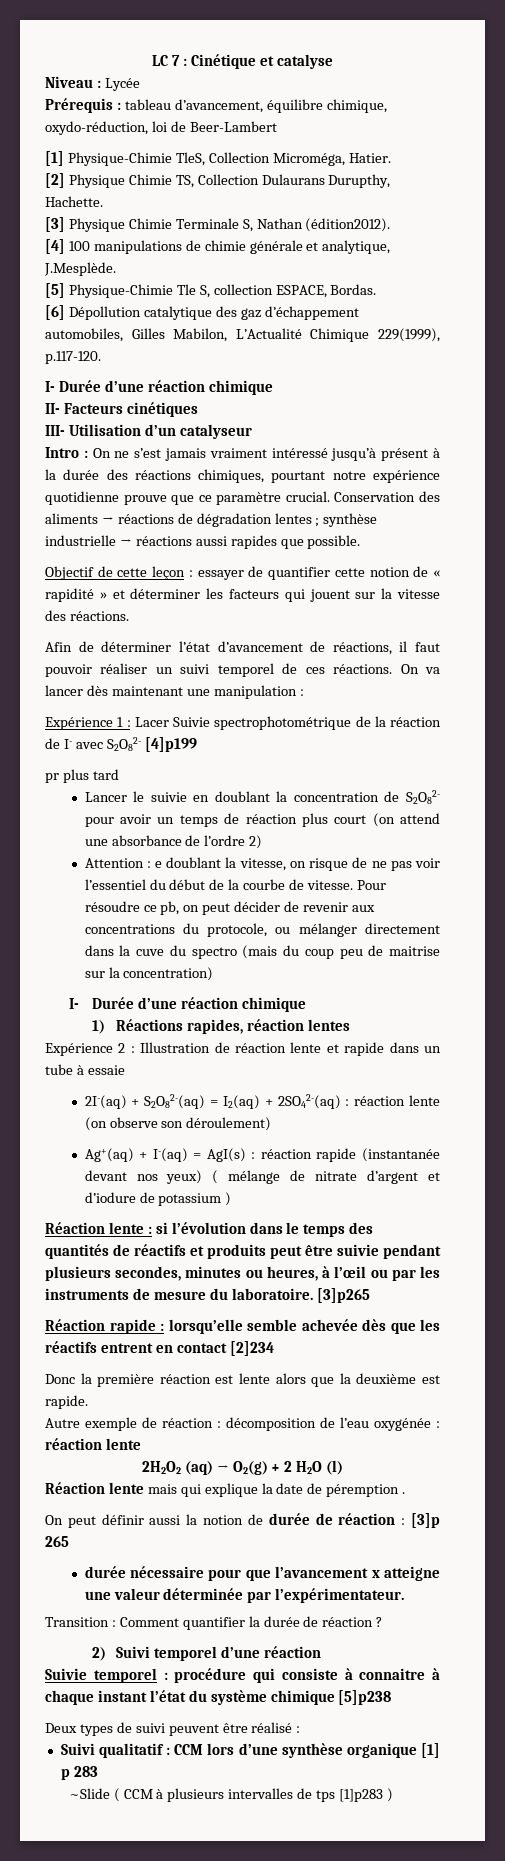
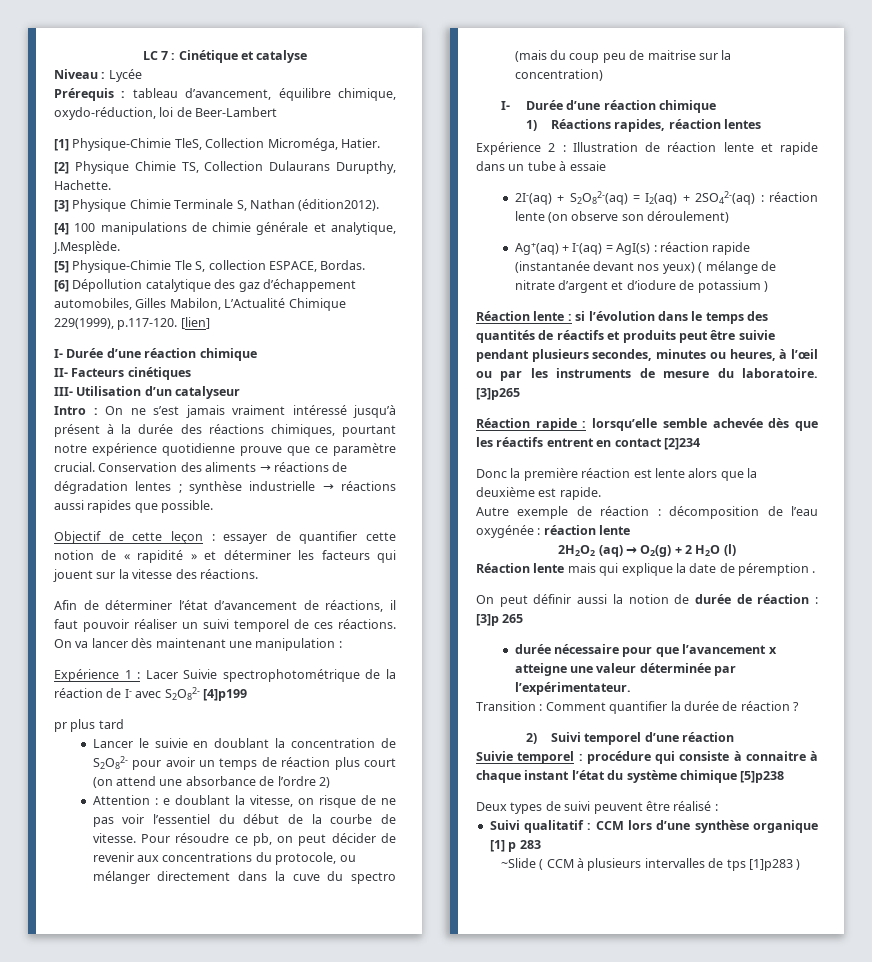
(101, 357) none -> [180,317,210,329] [lien]

